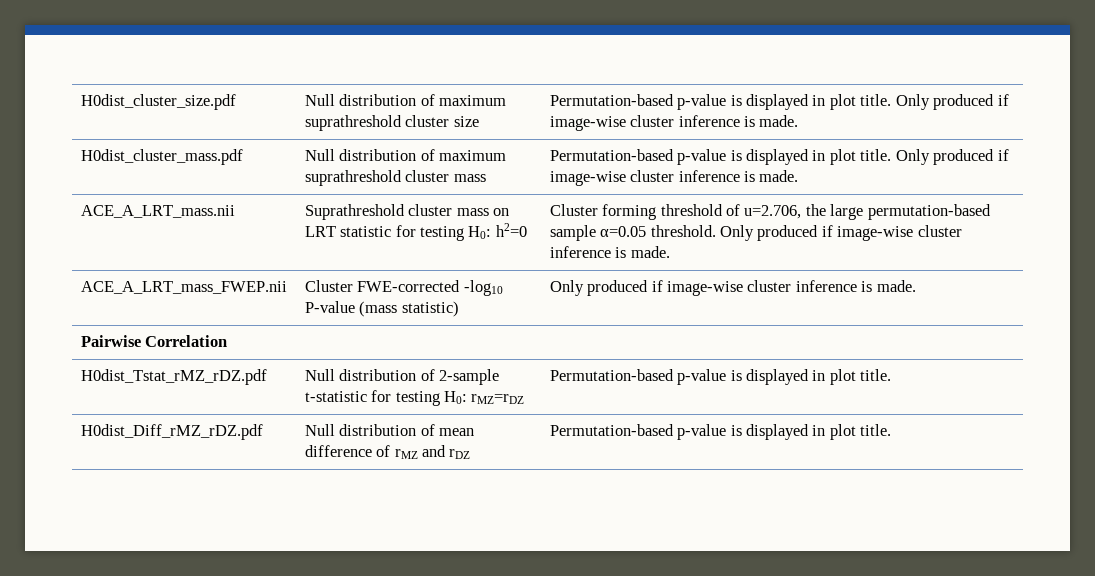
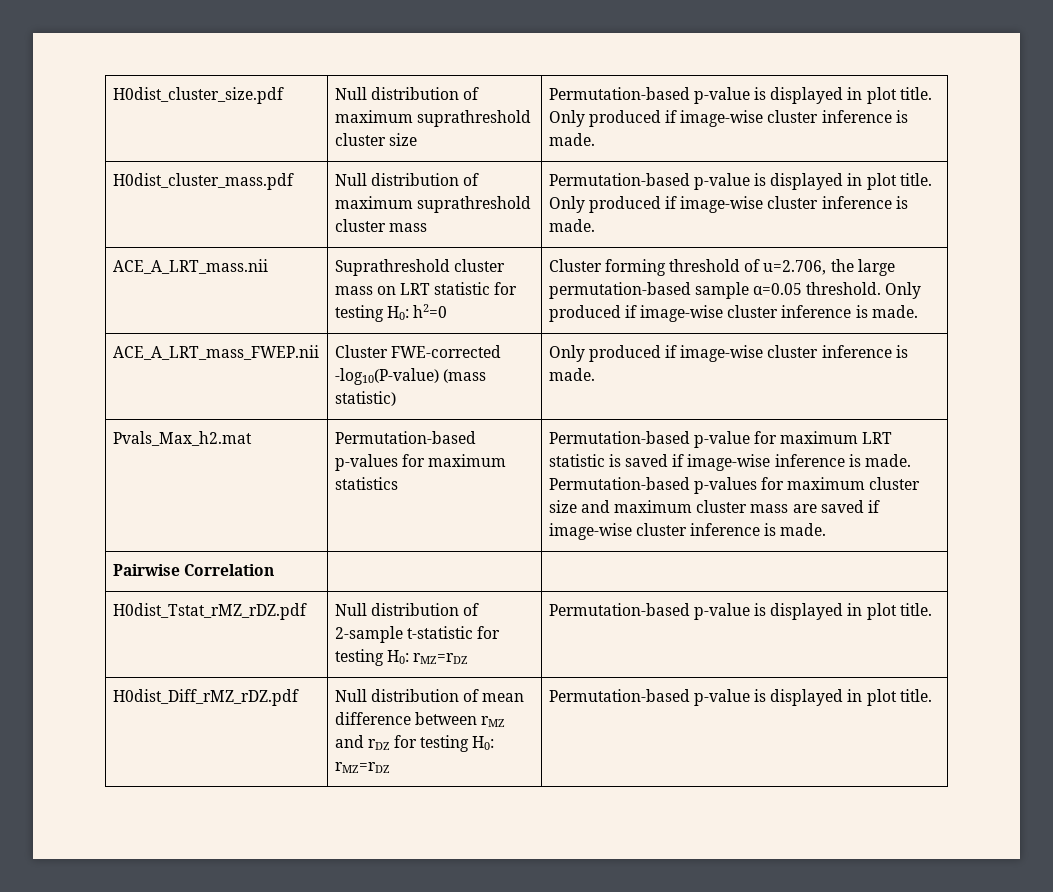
[463,280,503,296] [304,301,355,313] -log10 P-value -> [334,368,439,385] -log10(P-value)
(916, 286) none -> [112,431,252,446] [334,431,476,444] [334,454,507,471] [334,477,398,490] [548,431,893,448] [548,454,911,471] [548,477,921,494] [548,500,880,513] [548,523,827,540] // Pvals_Max_h2.mat | Permutation-based p-values for maximum statistics | Permutation-based p-value for maximum LRT statistic is saved if image-wise inference is made. Permutation-based p-values for maximum cluster size and maximum cluster mass are saved if image-wise cluster inference is made.
[376,445,391,457] of -> [414,712,477,725] between
(471, 454) none -> [394,735,495,752] [334,762,390,773] for testing H0: rMZ=rDZ

